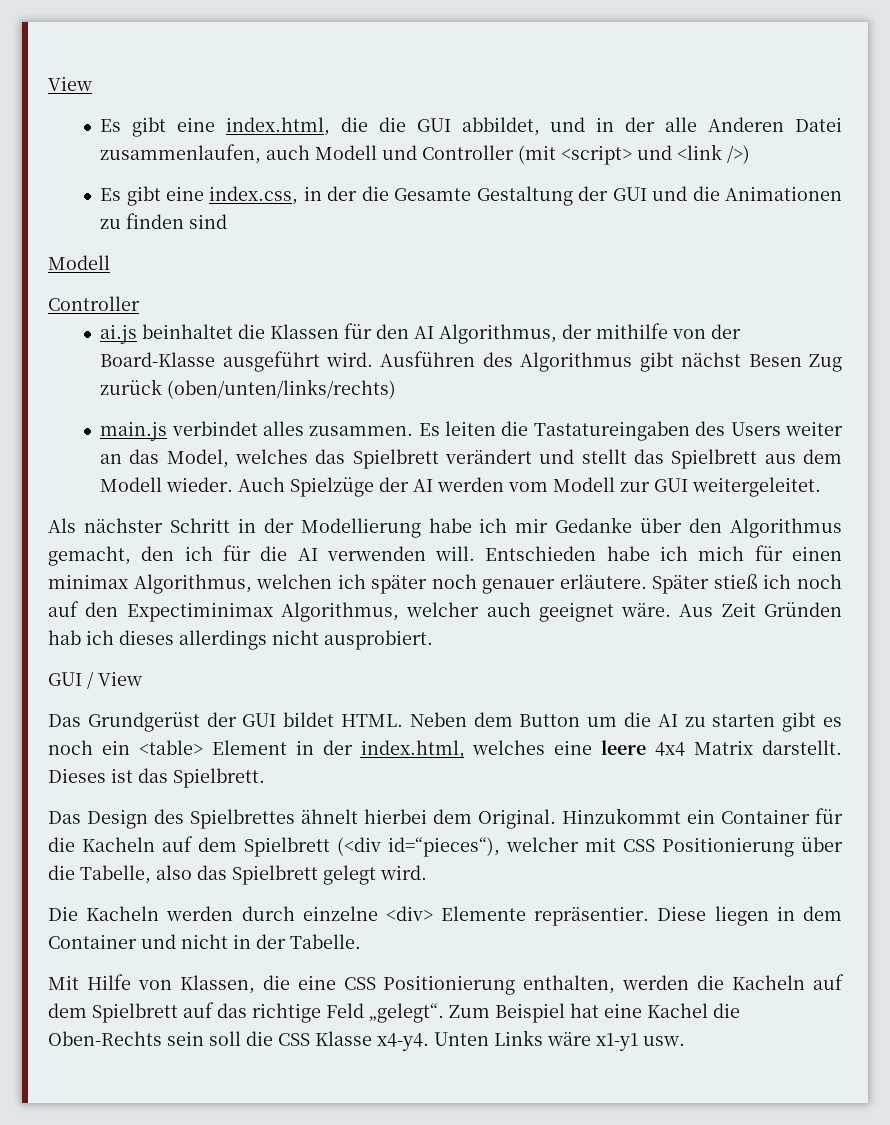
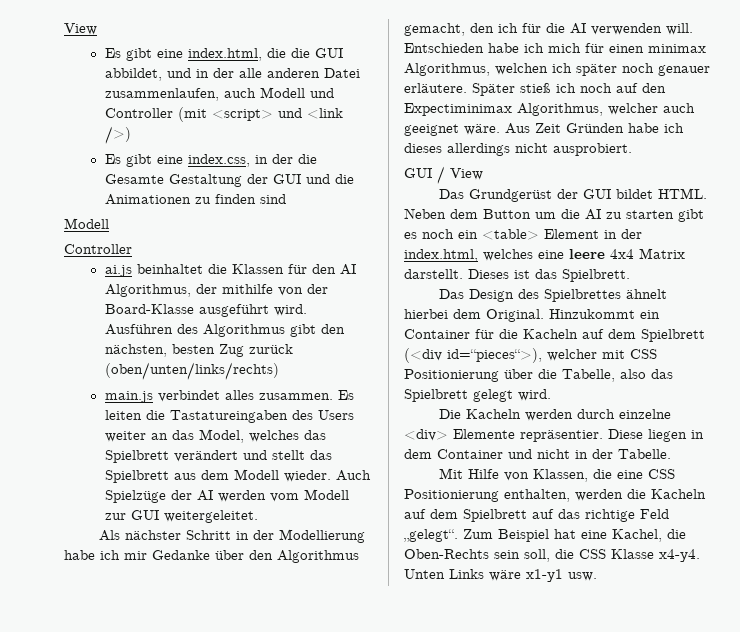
[708,117,785,132] Anderen -> [266,68,320,78] anderen
[681,352,802,367] nächst Besen -> [320,324,345,334] [104,344,215,357] den nächsten, besten
[48,630,81,645] hab -> [628,123,659,133] habe
[388,837,500,857] id=“pieces“), -> [447,348,542,363] id=“pieces“>),
[647,1003,708,1018] Kachel -> [612,529,662,542] Kachel,
[209,1031,241,1046] soll -> [524,549,550,562] soll,

